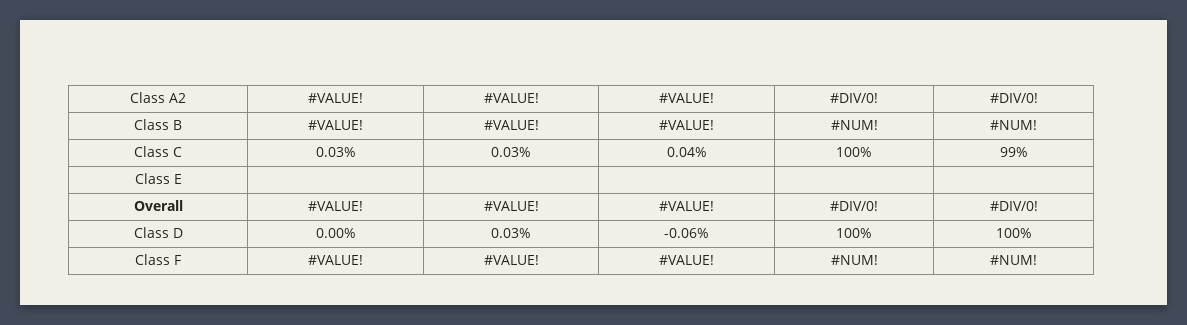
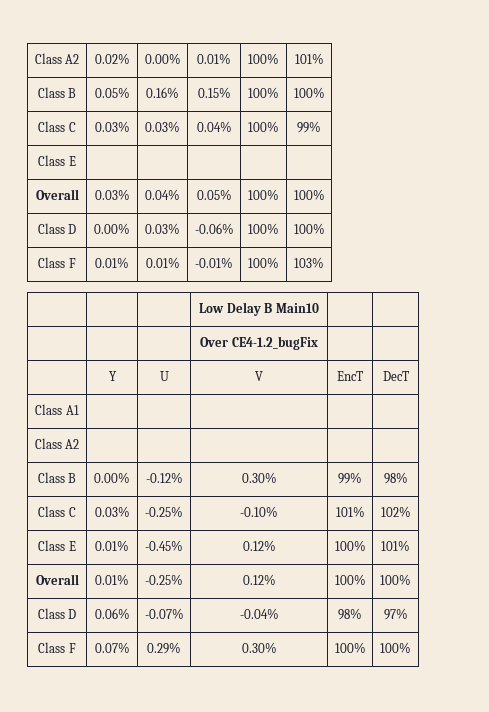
[130,92,186,103] [308,93,363,103] [483,93,539,103] [659,93,714,103] [830,93,878,103] [989,93,1038,103] [134,119,182,130] [308,120,363,130] [483,120,539,130] [659,120,714,130] [830,120,878,130] [990,120,1037,130] Class A2 | #VALUE! | #VALUE! | #VALUE! | #DIV/0! | #DIV/0! // Class B | #VALUE! | #VALUE! | #VALUE! | #NUM! | #NUM! -> [34,53,80,64] [94,53,130,64] [144,53,181,64] [197,53,231,64] [248,53,279,64] [294,53,324,64] [37,87,77,98] [94,87,130,98] [146,87,179,98] [197,87,231,98] [248,87,279,98] [293,87,325,98] Class A2 | 0.02% | 0.00% | 0.01% | 100% | 101% // Class B | 0.05% | 0.16% | 0.15% | 100% | 100%
[308,201,363,211] [483,201,539,211] [659,201,714,211] [830,201,878,211] [989,201,1038,211] #VALUE! | #VALUE! | #VALUE! | #DIV/0! | #DIV/0! -> [94,189,130,200] [145,189,180,200] [196,189,232,200] [248,189,279,200] [293,189,325,200] 0.03% | 0.04% | 0.05% | 100% | 100%
[308,255,363,265] [483,255,539,265] [659,255,714,265] [830,255,878,265] [990,255,1037,265] #VALUE! | #VALUE! | #VALUE! | #NUM! | #NUM! -> [95,257,129,268] [145,257,180,268] [195,257,233,268] [248,257,279,268] [294,257,324,268] [199,302,319,316] [200,336,318,350] [108,371,117,381] [159,371,169,381] [255,371,263,381] [337,371,363,381] [382,371,409,381] [35,404,79,415] [34,438,80,449] [37,472,77,483] [94,472,130,483] [145,472,183,483] [241,472,277,483] [338,472,362,484] [383,472,408,484] [38,506,76,517] [94,506,130,517] [145,506,183,517] [240,506,278,517] [335,506,365,517] [380,506,411,517] [38,540,76,551] [95,540,129,551] [145,540,183,551] [242,540,276,551] [334,540,366,551] [381,540,410,551] [35,574,79,585] [95,574,129,585] [145,574,183,585] [242,574,276,585] [334,574,366,585] [380,574,411,585] [37,608,77,619] [94,608,130,619] [144,608,184,619] [239,608,279,619] [338,608,362,620] [383,608,408,620] [38,642,76,653] [94,642,130,653] [147,642,181,654] [241,642,277,653] [334,642,366,653] [380,642,411,653] 0.01% | 0.01% | -0.01% | 100% | 103% // | | | Low Delay B Main10 | | // | | | Over CE4-1.2_bugFix | | // | Y | U | V | EncT | DecT // Class A1 | | | | | // Class A2 | | | | | // Class B | 0.00% | -0.12% | 0.30% | 99% | 98% // Class C | 0.03% | -0.25% | -0.10% | 101% | 102% // Class E | 0.01% | -0.45% | 0.12% | 100% | 101% // Overall | 0.01% | -0.25% | 0.12% | 100% | 100% // Class D | 0.06% | -0.07% | -0.04% | 98% | 97% // Class F | 0.07% | 0.29% | 0.30% | 100% | 100%

